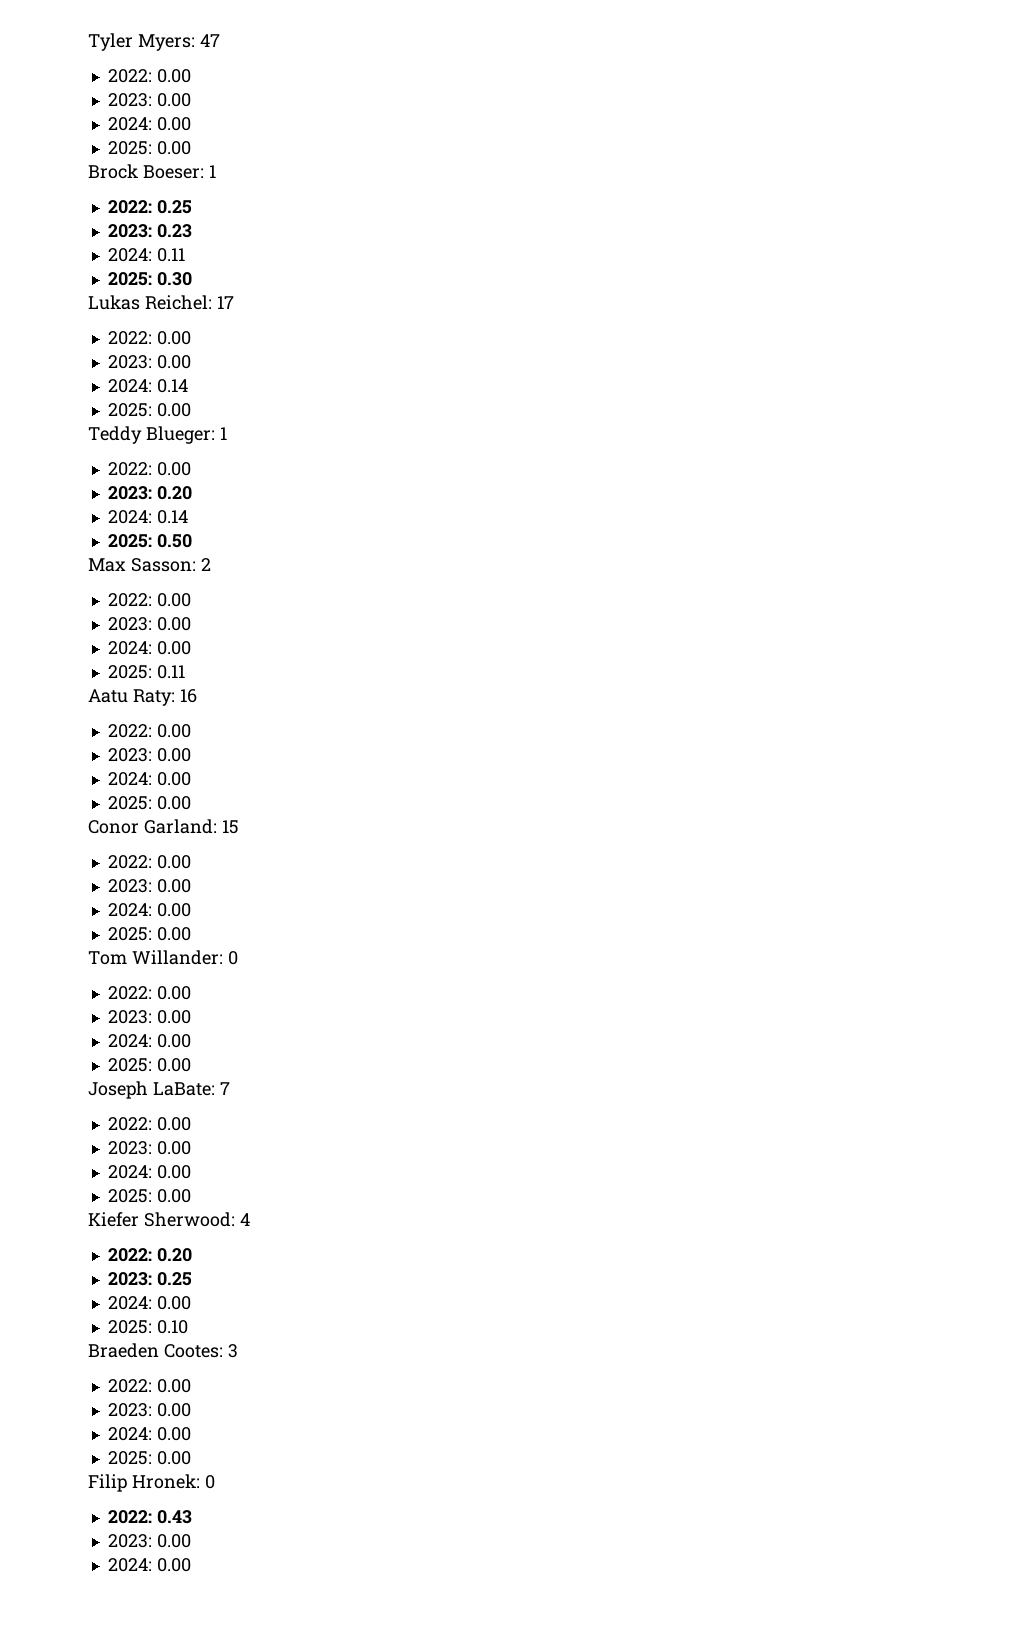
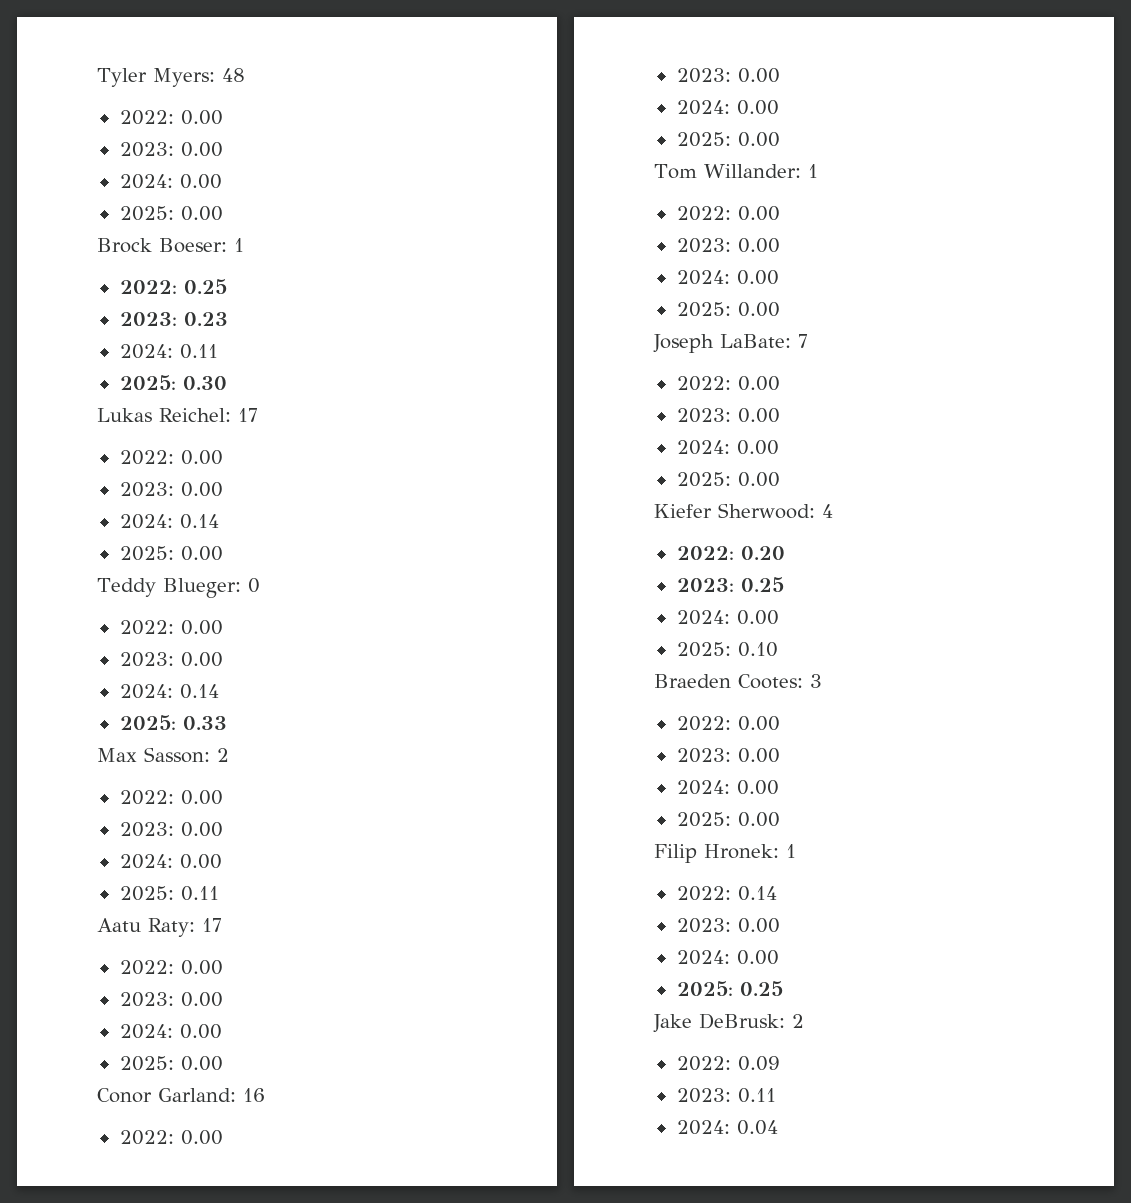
[199,34,220,47] 47 -> [221,68,245,82] 48
[219,427,227,440] [107,462,191,476] [107,486,192,500] [107,510,188,524] [107,534,192,548] 1 // 2022: 0.00 // 2023: 0.20 // 2024: 0.14 // 2025: 0.50 -> [247,578,260,593] [119,620,223,635] [119,652,223,667] [119,684,219,699] [119,715,227,730] 0 // 2022: 0.00 // 2023: 0.00 // 2024: 0.14 // 2025: 0.33
[179,689,197,703] 16 -> [202,918,222,932] 17
[221,820,239,834] 15 -> [243,1088,265,1102] 16
[227,951,238,965] 0 -> [807,164,818,178] 1
[204,1475,215,1489] [107,1510,192,1524] [107,1534,191,1548] [107,1558,191,1572] 0 // 2022: 0.43 // 2023: 0.00 // 2024: 0.00 -> [786,844,796,858] [676,886,777,901] [676,918,780,933] [676,950,779,965] [676,981,783,996] [653,1013,804,1033] [676,1056,780,1071] [676,1088,776,1103] [676,1120,778,1135] 1 // 2022: 0.14 // 2023: 0.00 // 2024: 0.00 // 2025: 0.25 // Jake DeBrusk: 2 // 2022: 0.09 // 2023: 0.11 // 2024: 0.04

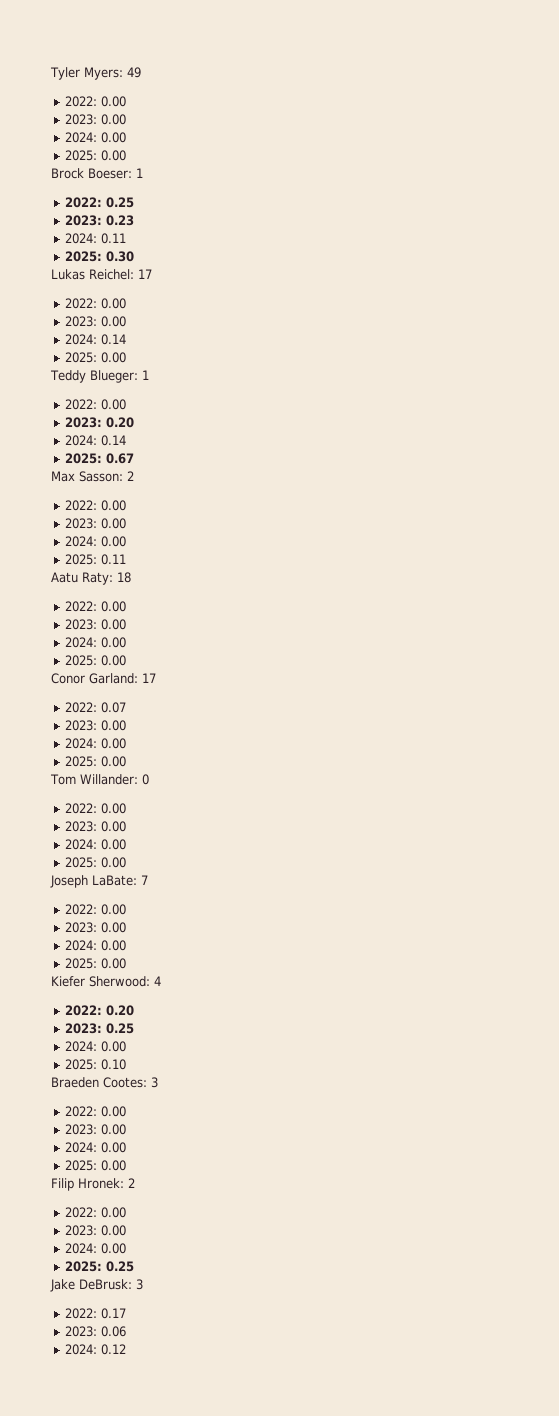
[221,68,245,82] 48 -> [126,67,141,78] 49
[247,578,260,593] [119,620,223,635] [119,652,223,667] [119,684,219,699] [119,715,227,730] 0 // 2022: 0.00 // 2023: 0.00 // 2024: 0.14 // 2025: 0.33 -> [141,370,149,380] [65,399,127,410] [65,417,135,428] [65,435,127,446] [65,453,135,464] 1 // 2022: 0.00 // 2023: 0.20 // 2024: 0.14 // 2025: 0.67
[202,918,222,932] 17 -> [117,572,131,583] 18
[243,1088,265,1102] [119,1130,223,1145] 16 // 2022: 0.00 -> [142,673,156,683] [65,702,127,713] 17 // 2022: 0.07
[807,164,818,178] 1 -> [141,774,149,785] 0
[786,844,796,858] [676,886,777,901] 1 // 2022: 0.14 -> [128,1178,135,1188] [65,1207,127,1218] 2 // 2022: 0.00
[792,1014,804,1028] [676,1056,780,1071] [676,1088,776,1103] [676,1120,778,1135] 2 // 2022: 0.09 // 2023: 0.11 // 2024: 0.04 -> [136,1279,143,1290] [65,1308,127,1319] [65,1326,127,1337] [65,1344,127,1355] 3 // 2022: 0.17 // 2023: 0.06 // 2024: 0.12

